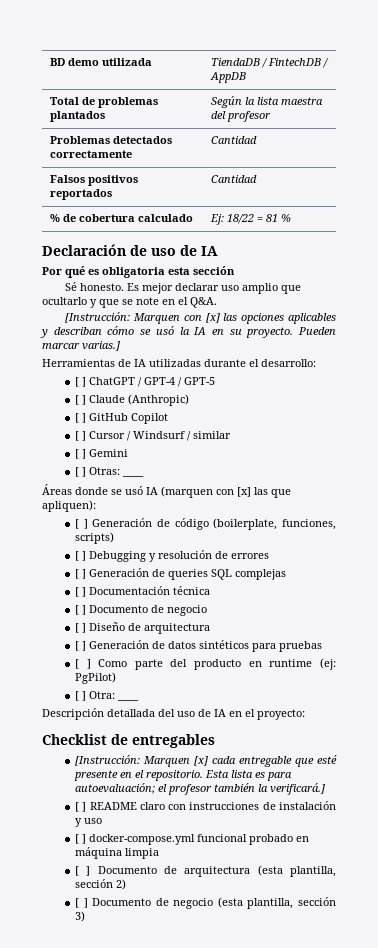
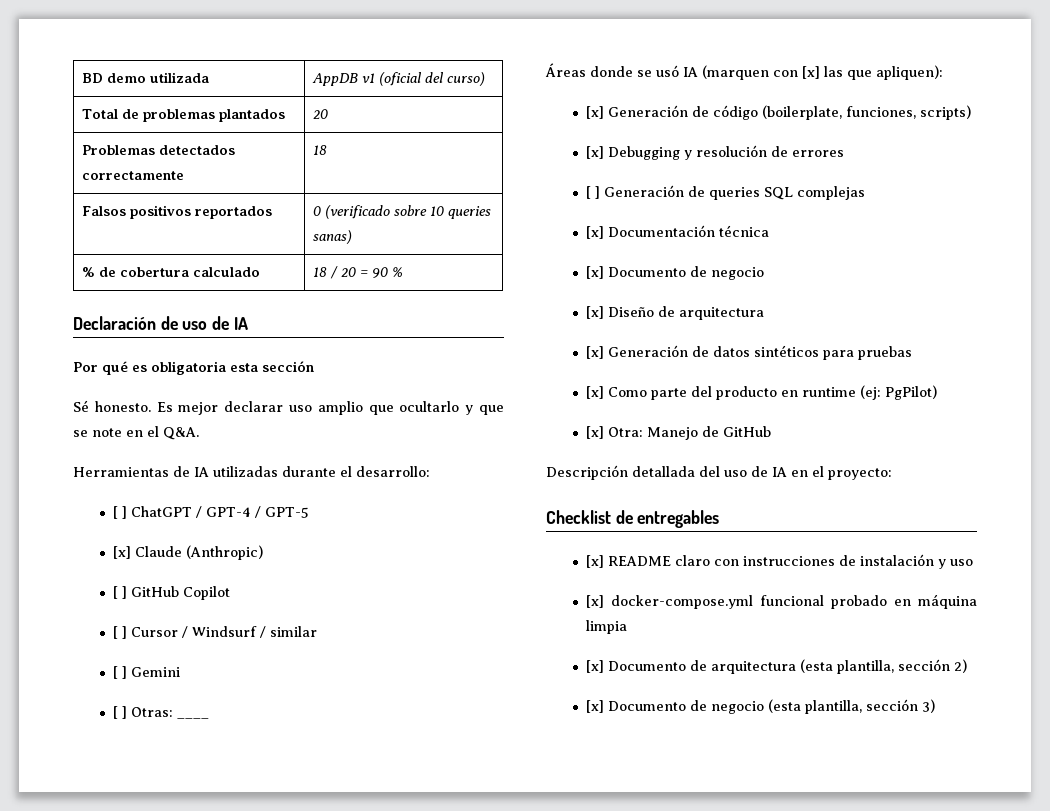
[211,58,330,68] [210,72,247,83] TiendaDB / FintechDB / AppDB -> [311,72,485,86] AppDB v1 (oficial del curso)
[211,96,324,108] [211,111,272,122] Según la lista maestra del profesor -> [312,109,328,119] 20
[211,136,258,144] Cantidad -> [312,145,327,155] 18
[211,175,258,183] Cantidad -> [312,205,491,219] [312,230,352,244] 0 (verificado sobre 10 queries sanas)
[210,214,279,225] Ej: 18/22 = 81 -> [312,266,388,279] 18 / 20 = 90
[65,312,336,324] [40,326,336,338] [42,341,120,351] // [Instrucción: Marquen con [x] las opciones aplicables y describan cómo se usó la IA en su proyecto. Pueden marcar varias.] -> (199, 433) none
[74,395,86,405] [ ] -> [113,546,132,559] [x]
[74,519,88,529] [ ] -> [586,106,605,119] [x]
[74,551,86,561] [ ] -> [586,146,605,159] [x]
[74,587,86,597] [ ] -> [586,226,605,239] [x]
[74,605,86,615] [ ] -> [586,266,605,279] [x]
[74,623,86,633] [ ] -> [586,306,605,319] [x]
[74,641,86,651] [ ] -> [586,346,605,359] [x]
[74,659,91,669] [ ] -> [586,386,605,399] [x]
[74,691,115,701] [116,699,139,701] [ ] Otra: ____ -> [586,426,772,440] [x] Otra: Manejo de GitHub
[74,755,337,767] [73,770,292,781] [74,783,325,795] [74,802,87,812] [Instrucción: Marquen [x] cada entregable que esté presente en el repositorio. Esta lista es para autoevaluación; el profesor también la verificará.] // [ ] -> [586,555,605,568] [x]
[74,834,86,844] [ ] -> [586,595,605,608] [x]
[74,866,91,876] [ ] -> [586,660,605,673] [x]
[74,898,88,908] [ ] -> [586,700,605,713] [x]

